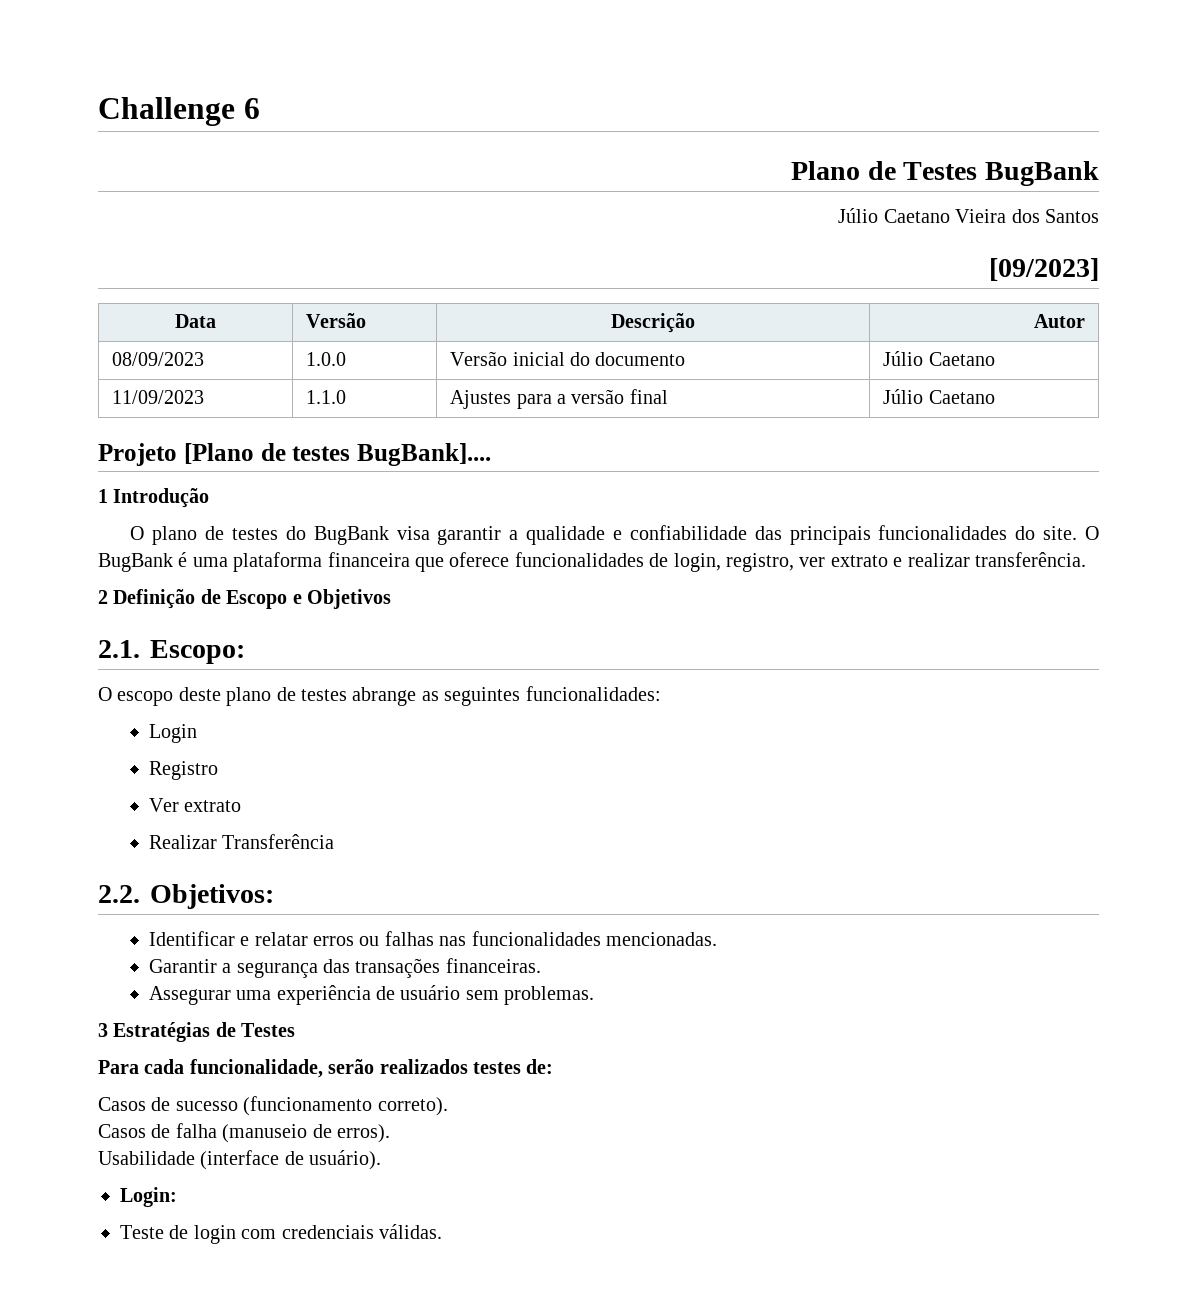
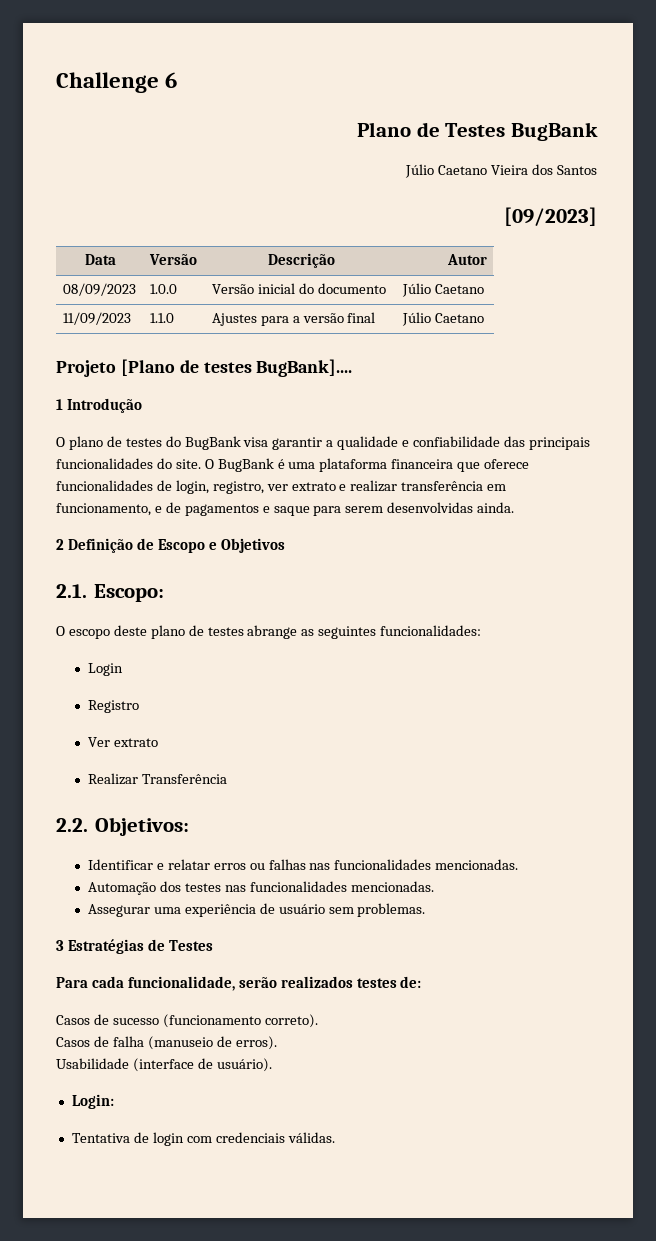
[974,552,1086,567] transferência. -> [401,481,507,491] [56,502,515,516] transferência em funcionamento, e de pagamentos e saque para serem desenvolvidas ainda.
[148,958,541,978] Garantir a segurança das transações financeiras. -> [87,881,434,895] Automação dos testes nas funcionalidades mencionadas.
[120,1225,164,1239] Teste -> [71,1133,130,1143] Tentativa

